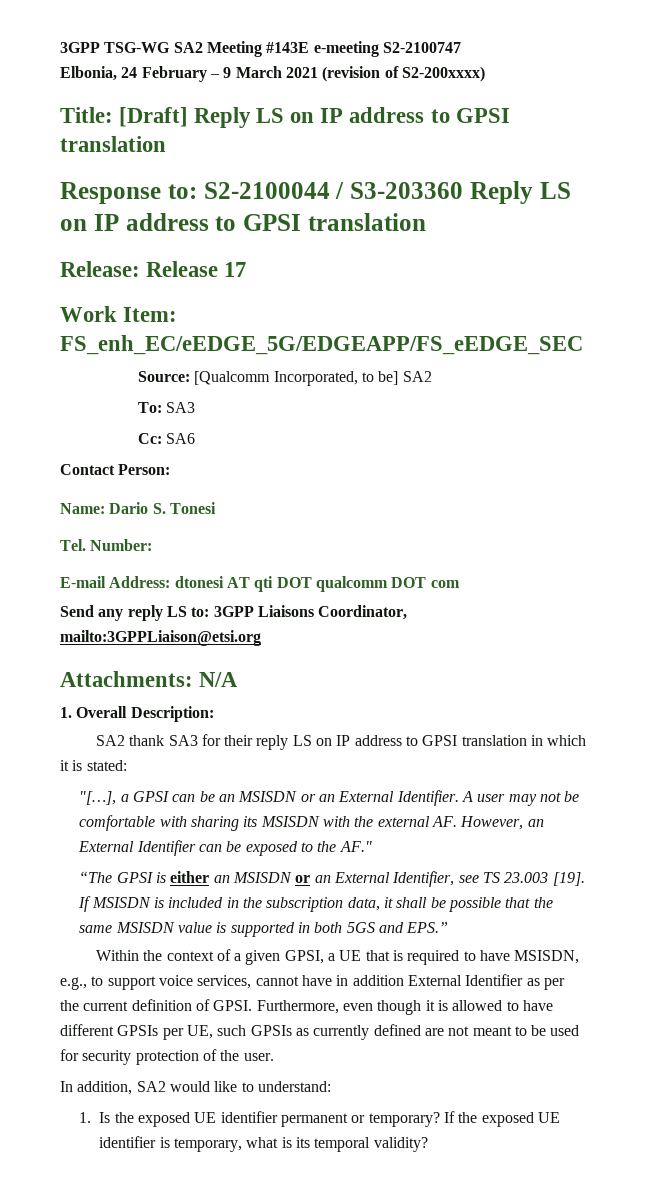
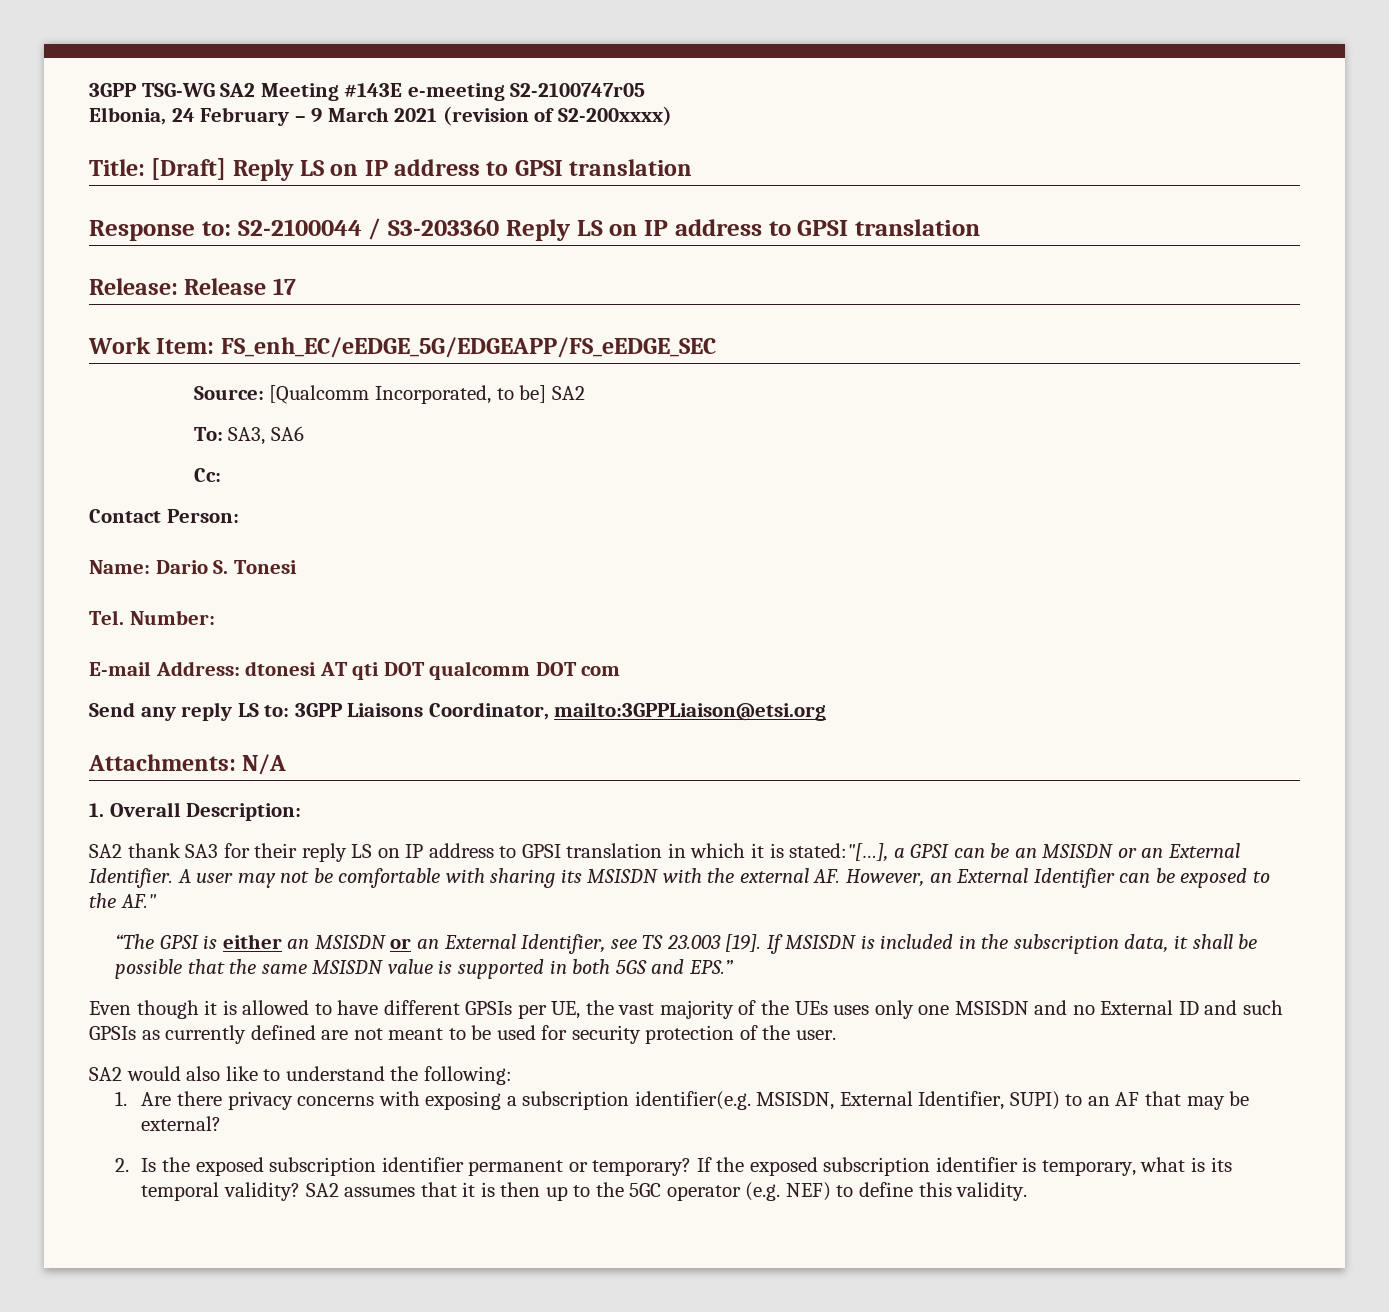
[382,42,461,53] S2-2100747 -> [510,83,646,97] S2-2100747r05
[166,402,196,413] SA3 -> [228,426,304,445] SA3, SA6
[166,433,196,444] SA6 -> (221, 475) none
[86,760,127,771] [79,791,117,805] stated: // "[…], -> [789,843,889,862] stated:"[…],
[95,949,580,965] [60,974,565,990] [60,999,373,1014] Within the context of a given GPSI, a UE that is required to have MSISDN, e.g., to support voice services, cannot have in addition External Identifier as per the current definition of GPSI. Furthermore, even -> [89,1001,131,1015] Even
(213, 1032) none -> [585,1000,1238,1019] the vast majority of the UEs uses only one MSISDN and no External ID and
[60,1081,133,1095] In addition, -> (837, 1035) none
(210, 1086) none -> [186,1066,221,1081] also
[257,1081,331,1092] [79,1112,92,1123] understand: // 1. -> [285,1066,512,1085] [115,1091,1250,1110] [141,1116,222,1131] [115,1158,130,1172] understand the following: // 1. Are there privacy concerns with exposing a subscription identifier(e.g. MSISDN, External Identifier, SUPI) to an AF that may be external? // 2.
[194,1112,217,1123] UE -> [269,1157,377,1176] subscription
[538,1112,561,1123] UE -> [823,1157,931,1176] subscription
(428, 1144) none -> [305,1182,1028,1201] SA2 assumes that it is then up to the 5GC operator (e.g. NEF) to define this validity.

